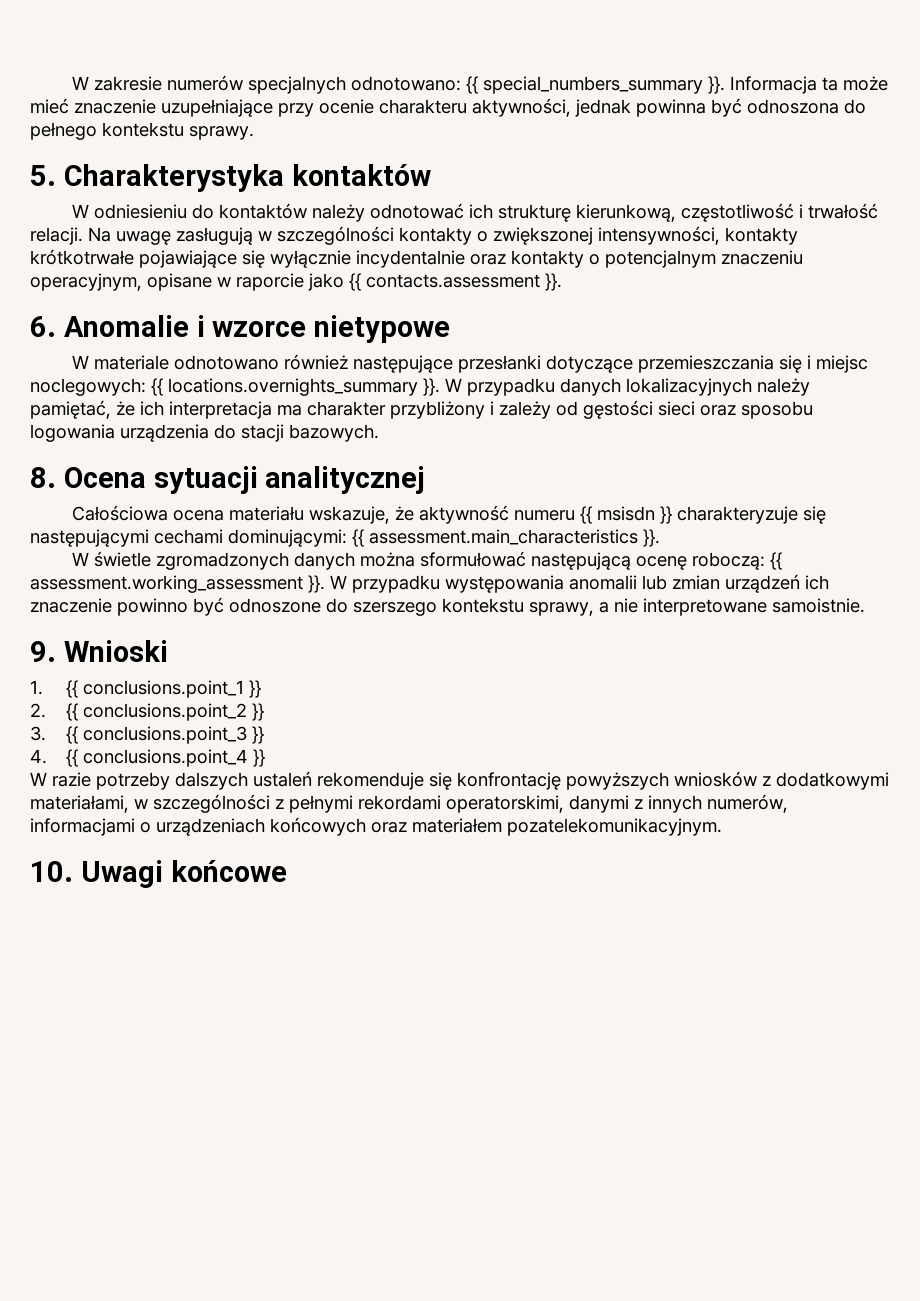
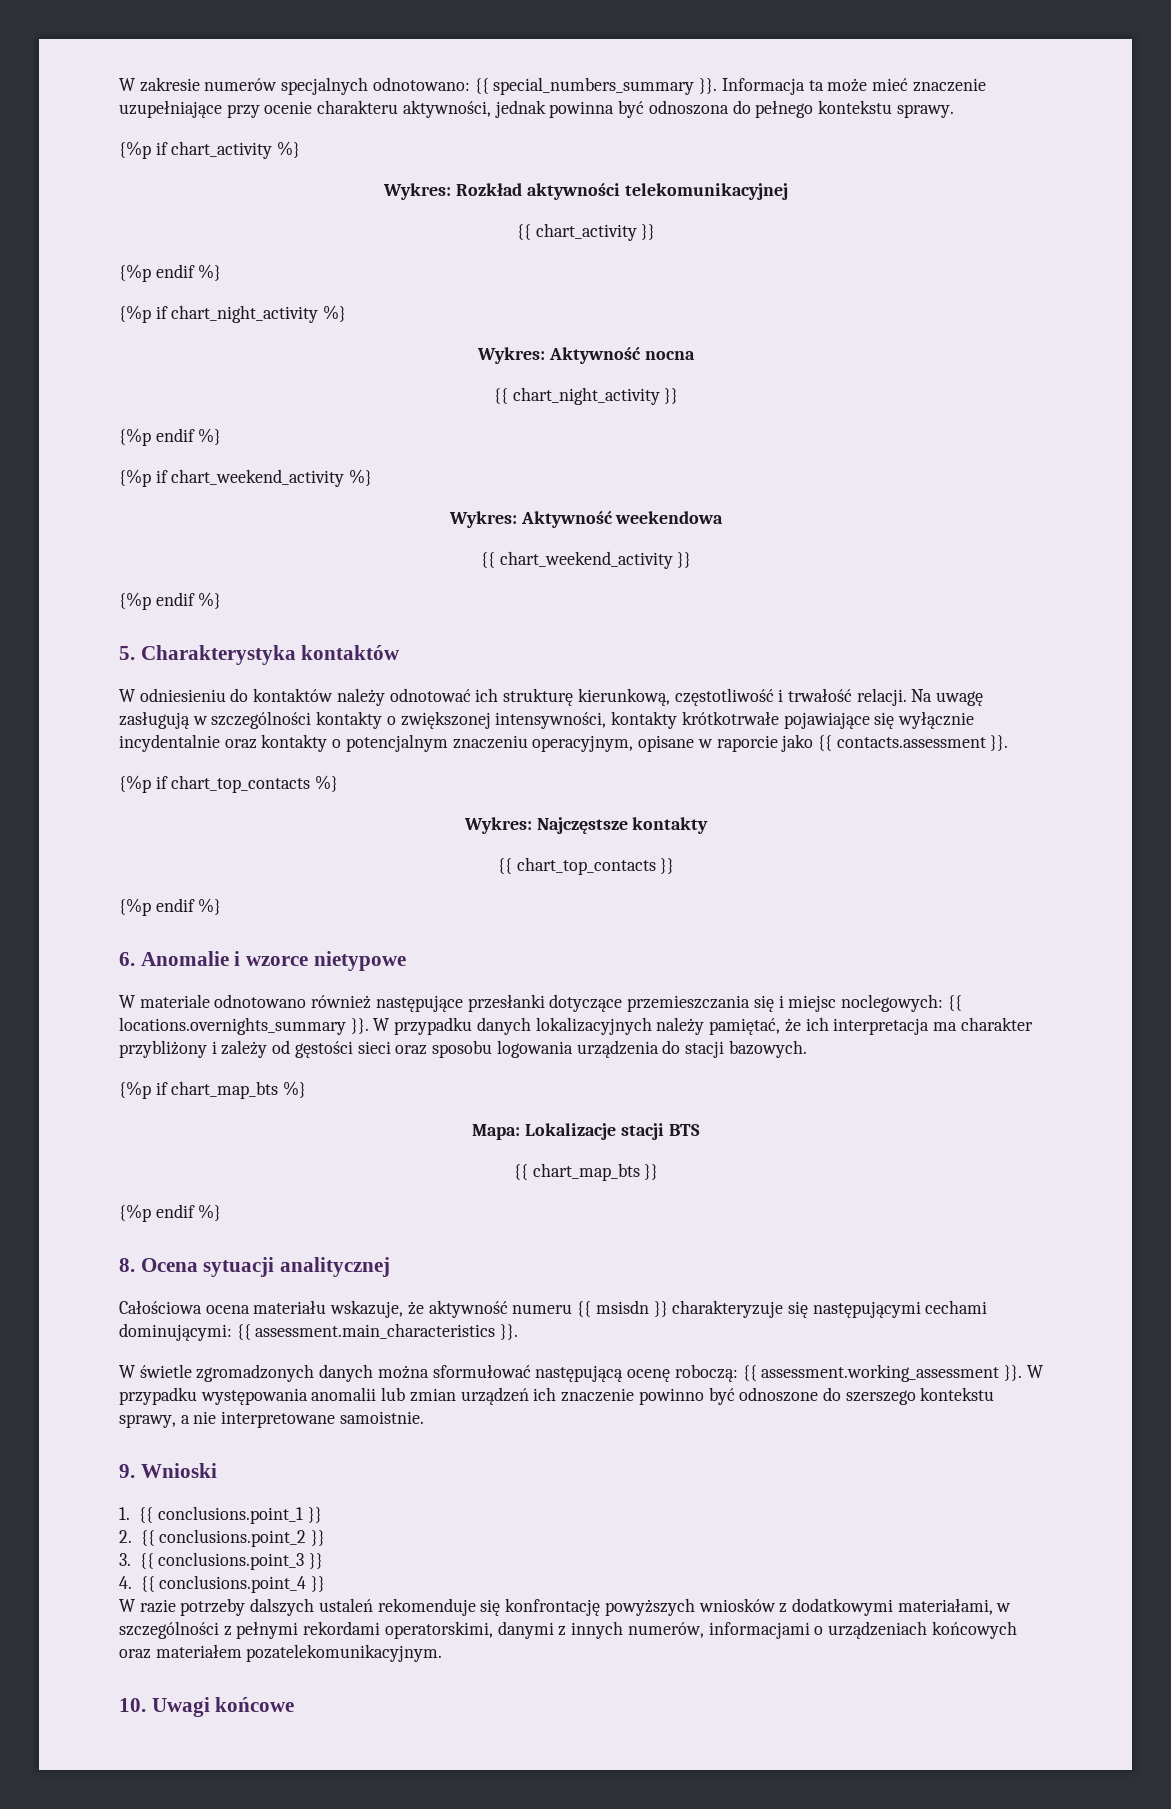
(254, 133) none -> [119,141,301,159] [383,183,788,200] [516,223,656,241] [119,264,222,282] [119,305,347,323] [477,347,695,364] [493,387,679,405] [119,428,222,446] [119,469,373,487] [448,511,724,528] [480,551,692,569] [119,592,222,610] // {%p if chart_activity %} // Wykres: Rozkład aktywności telekomunikacyjnej // {{ chart_activity }} // {%p endif %} // {%p if chart_night_activity %} // Wykres: Aktywność nocna // {{ chart_night_activity }} // {%p endif %} // {%p if chart_weekend_activity %} // Wykres: Aktywność weekendowa // {{ chart_weekend_activity }} // {%p endif %}
(562, 282) none -> [119,775,339,793] [463,817,709,834] [497,857,675,875] [119,898,222,916] // {%p if chart_top_contacts %} // Wykres: Najczęstsze kontakty // {{ chart_top_contacts }} // {%p endif %}
(379, 433) none -> [119,1081,307,1099] [472,1123,700,1140] [513,1163,659,1181] [119,1204,222,1222] // {%p if chart_map_bts %} // Mapa: Lokalizacje stacji BTS // {{ chart_map_bts }} // {%p endif %}

